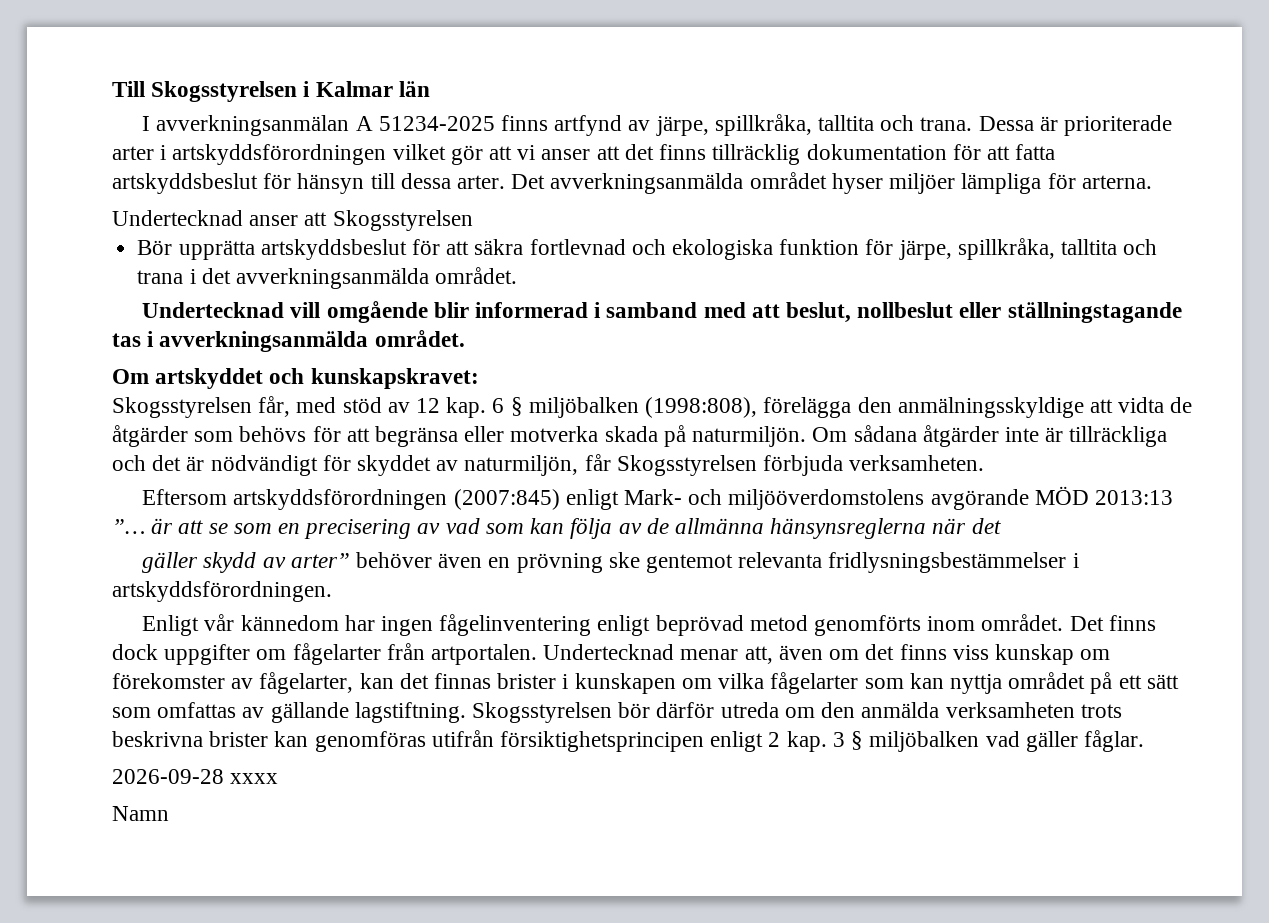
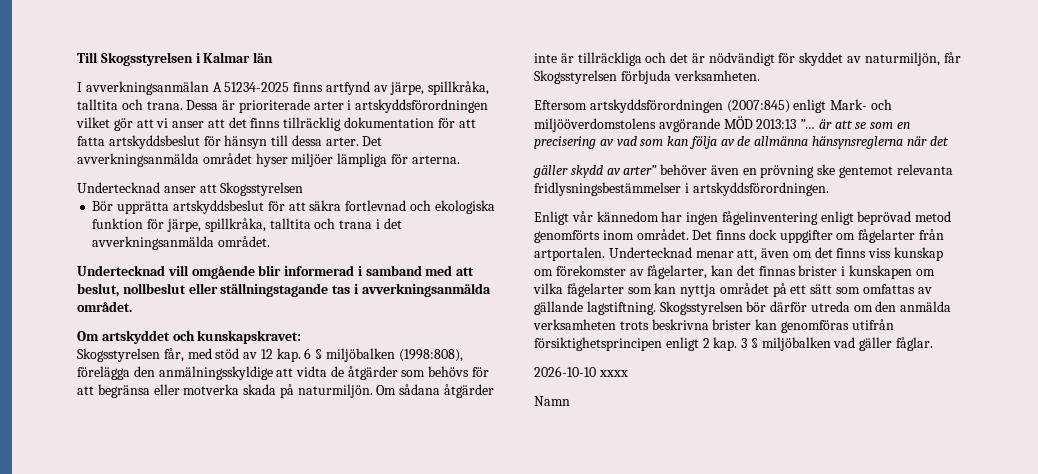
[112,769,224,784] 2026-09-28 -> [534,366,596,377] 2026-10-10

